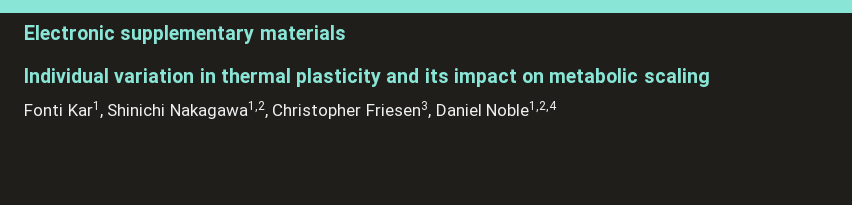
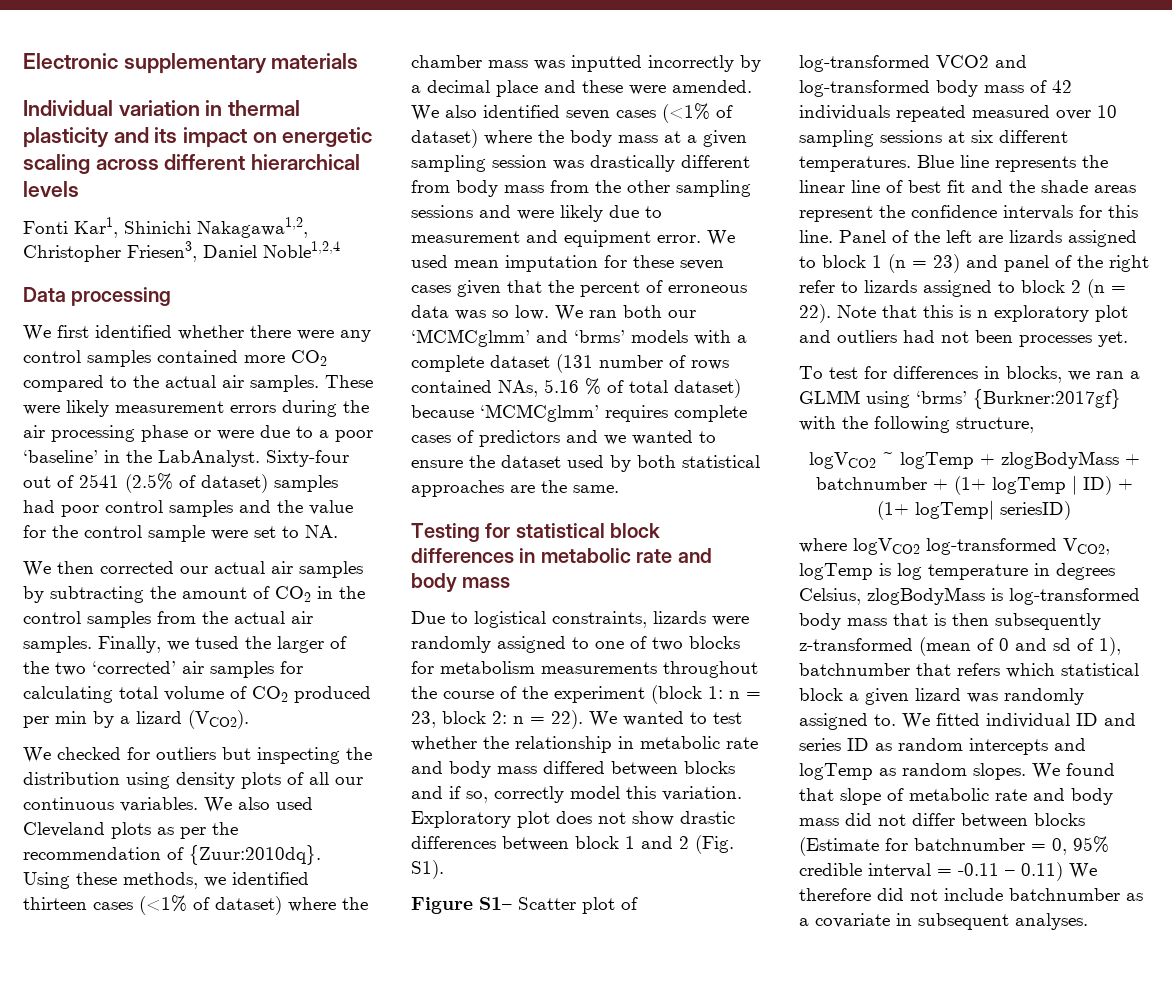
[549,68,639,83] metabolic -> [282,127,373,147] energetic
(710, 77) none -> [95,154,361,170] [23,181,79,197] across different hierarchical levels
(558, 108) none -> [23,287,172,306] [23,325,371,342] [23,350,327,367] [23,375,373,392] [23,400,369,417] [23,425,373,442] [23,450,349,467] [23,473,338,493] [23,500,353,517] [23,525,338,542] [23,561,363,578] [23,586,365,603] [23,611,313,628] [23,636,347,653] [23,661,303,678] [23,686,371,703] [23,710,249,729] [23,747,372,764] [23,772,363,789] [23,797,313,813] [23,822,238,839] [23,845,321,865] [23,872,309,889] [23,895,368,915] [411,55,761,72] [411,80,752,97] [411,103,733,123] [411,129,747,148] [411,155,750,172] [411,180,751,197] [411,205,662,222] [411,230,735,247] [411,255,724,272] [411,280,747,297] [411,305,696,321] [411,329,747,347] [411,354,729,373] [411,378,741,398] [411,404,747,422] [411,430,716,447] [411,455,760,472] [411,480,619,497] [411,523,661,542] [411,548,712,563] [411,573,511,593] [411,611,749,628] [411,636,740,653] [411,661,758,678] [411,685,761,704] [411,710,742,729] [411,736,758,753] [411,761,735,778] [411,786,742,803] [411,811,735,828] [411,835,734,854] [411,860,444,879] [411,897,638,914] [799,55,1027,72] [799,80,1072,97] [799,105,1117,122] [799,130,1068,147] [799,155,1108,172] [799,180,1136,193] [799,205,1138,222] [799,230,1137,247] [799,254,1149,273] [799,279,1126,298] [799,304,1128,323] [799,330,1128,347] [799,366,1140,383] [799,389,1121,409] [799,416,1034,433] [808,451,1140,469] [815,475,1133,495] [877,500,1071,520] [799,538,1110,555] [799,563,1115,580] [799,587,1140,605] [799,613,1101,630] [799,637,1121,656] [799,663,1139,678] [799,688,1084,705] [799,713,1136,730] [799,738,1086,755] [799,763,1115,780] [799,788,1113,805] [799,813,1085,828] [799,836,1109,856] [799,862,1097,881] [799,888,1143,901] [799,913,1088,930] // Data processing // We first identified whether there were any control samples contained more CO2 compared to the actual air samples. These were likely measurement errors during the air processing phase or were due to a poor ‘baseline’ in the LabAnalyst. Sixty-four out of 2541 (2.5% of dataset) samples had poor control samples and the value for the control sample were set to NA. // We then corrected our actual air samples by subtracting the amount of CO2 in the control samples from the actual air samples. Finally, we tused the larger of the two ‘corrected’ air samples for calculating total volume of CO2 produced per min by a lizard (VCO2). // We checked for outliers but inspecting the distribution using density plots of all our continuous variables. We also used Cleveland plots as per the recommendation of {Zuur:2010dq}. Using these methods, we identified thirteen cases (<1% of dataset) where the chamber mass was inputted incorrectly by a decimal place and these were amended. We also identified seven cases (<1% of dataset) where the body mass at a given sampling session was drastically different from body mass from the other sampling sessions and were likely due to measurement and equipment error. We used mean imputation for these seven cases given that the percent of erroneous data was so low. We ran both our ‘MCMCglmm’ and ‘brms’ models with a complete dataset (131 number of rows contained NAs, 5.16 % of total dataset) because ‘MCMCglmm’ requires complete cases of predictors and we wanted to ensure the dataset used by both statistical approaches are the same. // Testing for statistical block differences in metabolic rate and body mass // Due to logistical constraints, lizards were randomly assigned to one of two blocks for metabolism measurements throughout the course of the experiment (block 1: n = 23, block 2: n = 22). We wanted to test whether the relationship in metabolic rate and body mass differed between blocks and if so, correctly model this variation. Exploratory plot does not show drastic differences between block 1 and 2 (Fig. S1). // Figure S1– Scatter plot of log-transformed VCO2 and log-transformed body mass of 42 individuals repeated measured over 10 sampling sessions at six different temperatures. Blue line represents the linear line of best fit and the shade areas represent the confidence intervals for this line. Panel of the left are lizards assigned to block 1 (n = 23) and panel of the right refer to lizards assigned to block 2 (n = 22). Note that this is n exploratory plot and outliers had not been processes yet. // To test for differences in blocks, we ran a GLMM using ‘brms’ {Burkner:2017gf} with the following structure, // logVCO2 ~ logTemp + zlogBodyMass + batchnumber + (1+ logTemp | ID) + (1+ logTemp| seriesID) // where logVCO2 log-transformed VCO2, logTemp is log temperature in degrees Celsius, zlogBodyMass is log-transformed body mass that is then subsequently z-transformed (mean of 0 and sd of 1), batchnumber that refers which statistical block a given lizard was randomly assigned to. We fitted individual ID and series ID as random intercepts and logTemp as random slopes. We found that slope of metabolic rate and body mass did not differ between blocks (Estimate for batchnumber = 0, 95% credible interval = -0.11 – 0.11) We therefore did not include batchnumber as a covariate in subsequent analyses.

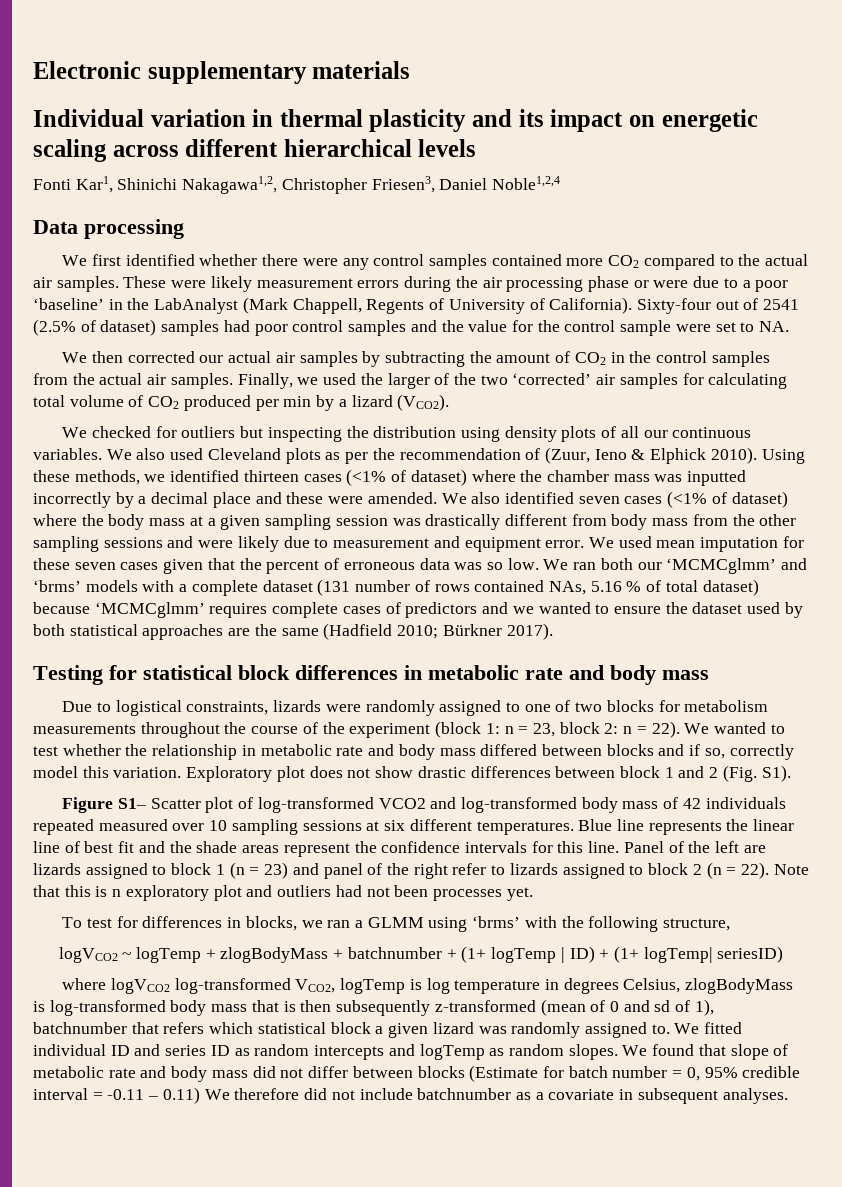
[158,450,260,467] LabAnalyst. -> [154,297,633,314] LabAnalyst (Mark Chappell, Regents of University of California).
[195,636,239,649] tused -> [323,373,357,385] used
[189,845,321,865] {Zuur:2010dq}. -> [544,447,757,464] (Zuur, Ieno & Elphick 2010).
[573,485,619,493] same. -> [281,623,553,640] same (Hadfield 2010; Bürkner 2017).
[973,389,1121,409] {Burkner:2017gf} -> (521, 922) none
[914,838,1025,851] batchnumber -> [568,1066,668,1078] batch number

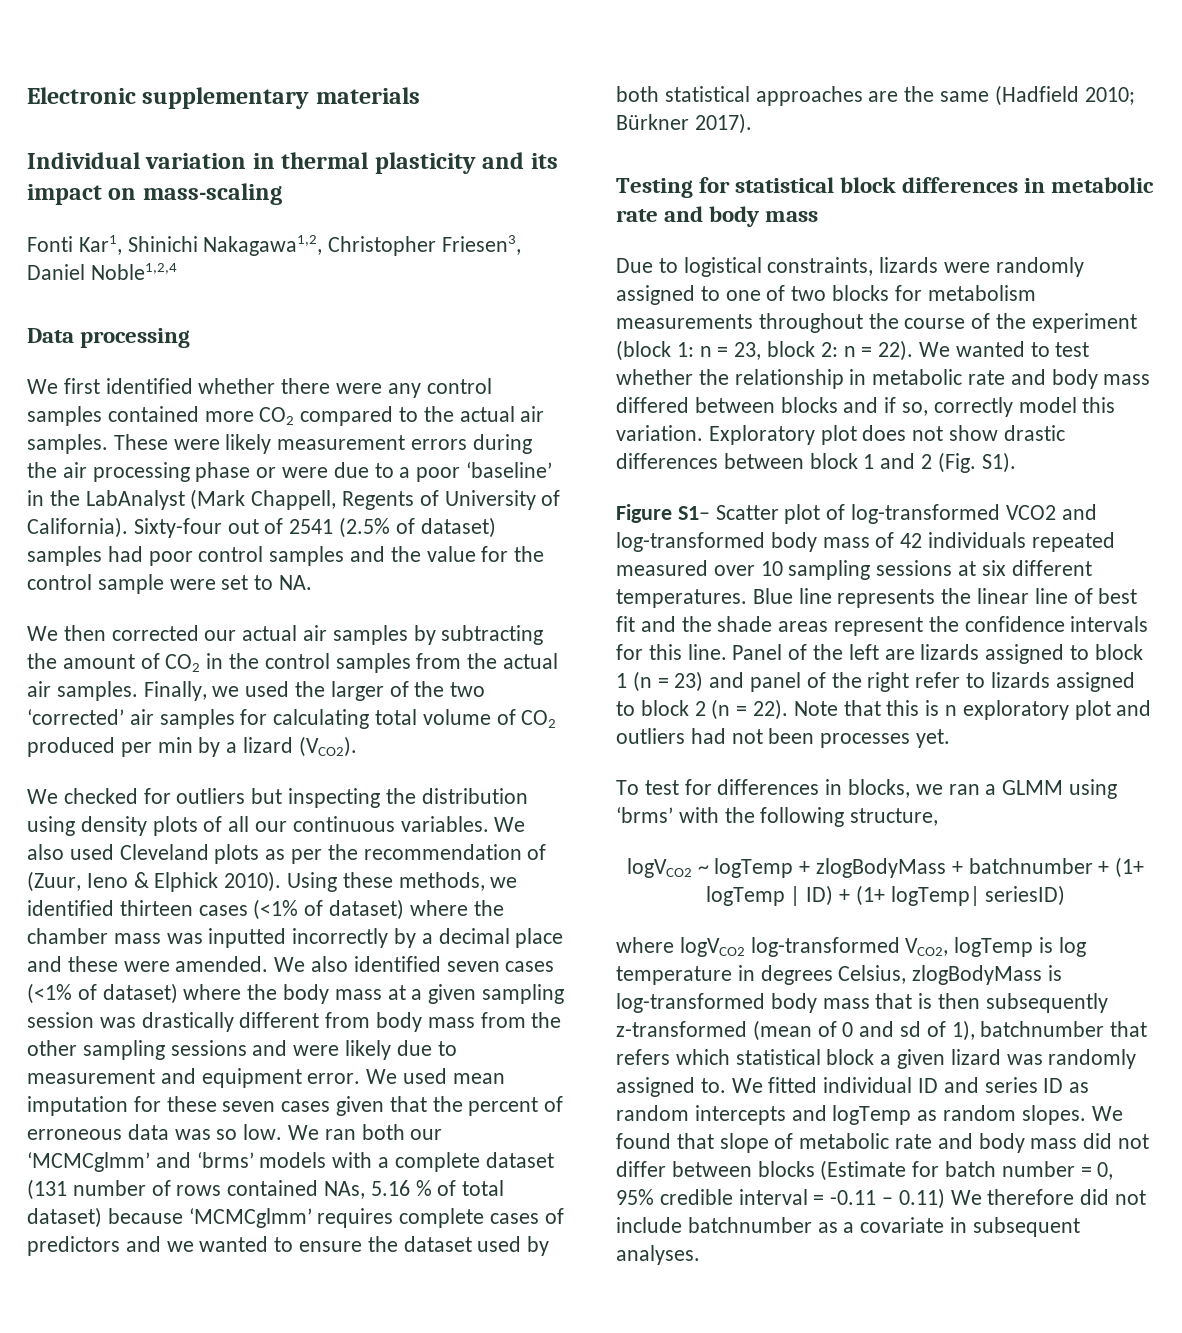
[661,109,758,132] [33,139,477,162] energetic scaling across different hierarchical levels -> [142,183,282,205] mass-scaling

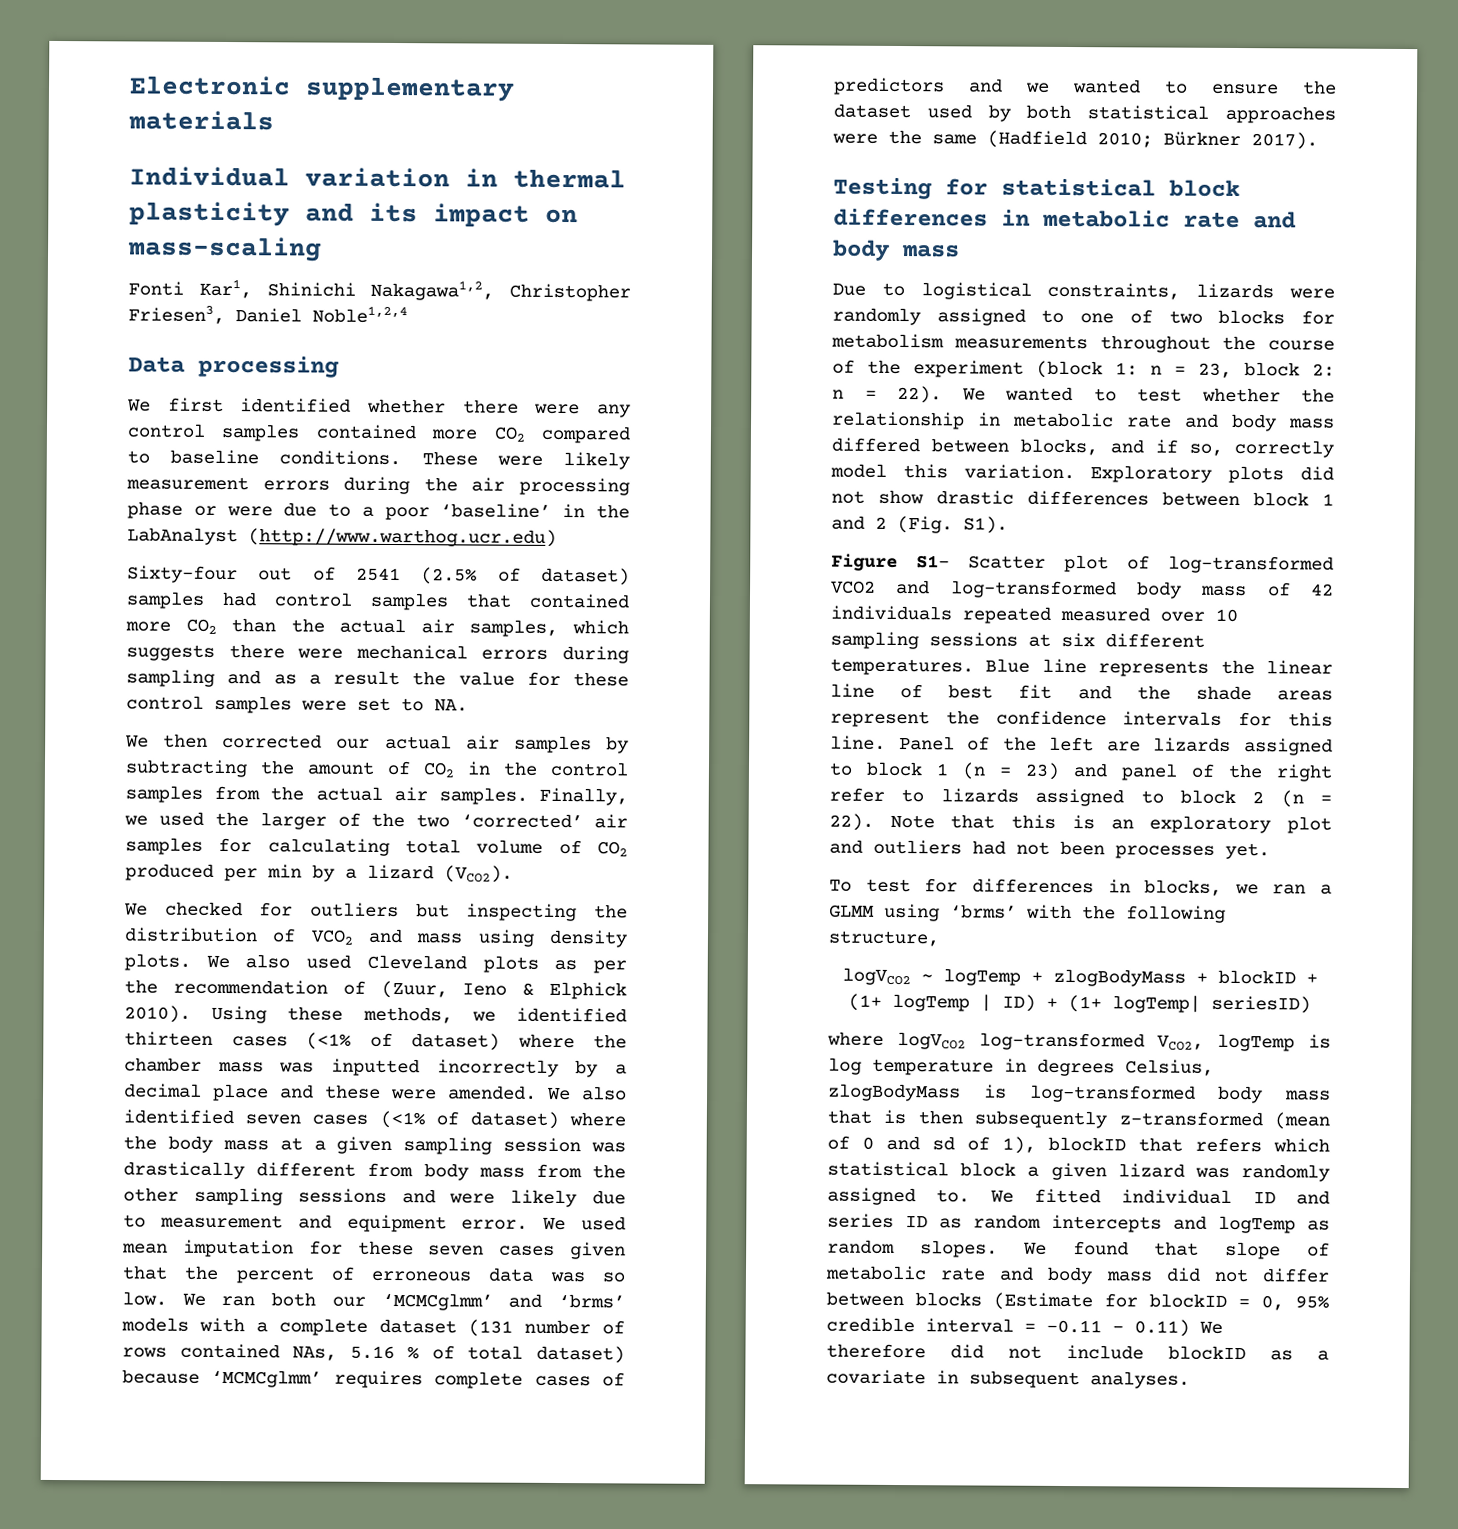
[423,406,545,422] [27,434,108,454] the actual air samples. -> [170,449,402,466] baseline conditions.
[190,489,561,510] [27,517,128,538] (Mark Chappell, Regents of University of California). -> [248,528,557,547] (http://www.warthog.ucr.edu) //
[148,546,545,566] [27,574,164,594] poor control samples and the value for the control sample -> [274,592,630,611] [125,618,629,637] [126,644,629,664] [126,669,629,687] [126,695,292,714] control samples that contained more CO2 than the actual air samples, which suggests there were mechanical errors during sampling and as a result the value for these control samples
[27,816,489,836] using density plots of all our continuous variables. -> [272,928,628,948] [124,953,191,971] of VCO2 and mass using density plots.
[868,91,899,102] are -> [832,133,878,144] were
[780,397,838,413] blocks -> [1020,438,1099,456] blocks,
[820,425,907,445] plot does -> [1228,465,1334,484] plots did
[945,705,958,716] n -> [1110,819,1134,830] an
[968,858,1093,874] batchnumber -> [1217,969,1296,985] blockID
[980,1021,1105,1037] batchnumber -> [1048,1136,1126,1152] blockID
[945,1161,1075,1177] batch number -> [1149,1293,1227,1308] blockID
[687,1217,812,1233] batchnumber -> [1168,1345,1246,1361] blockID

